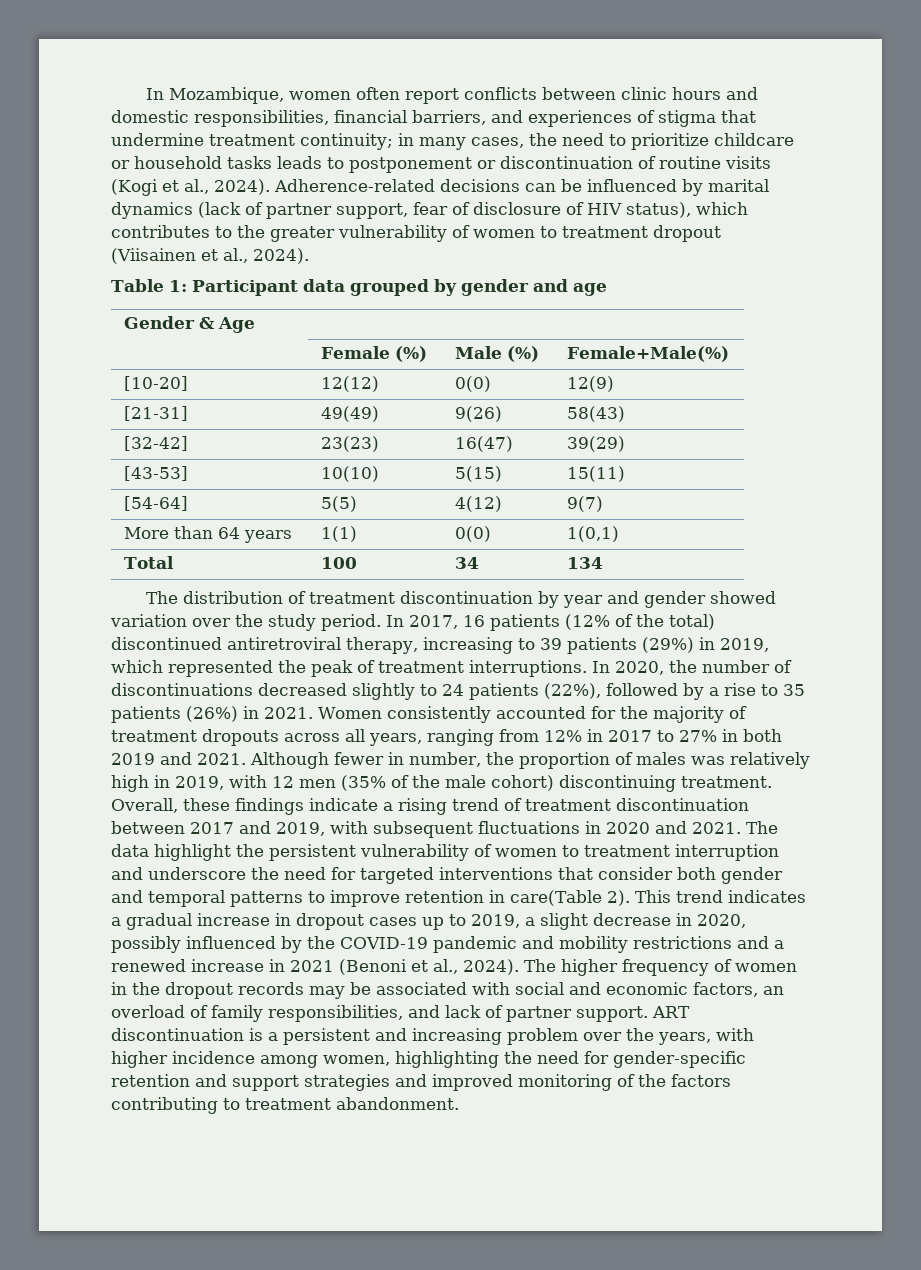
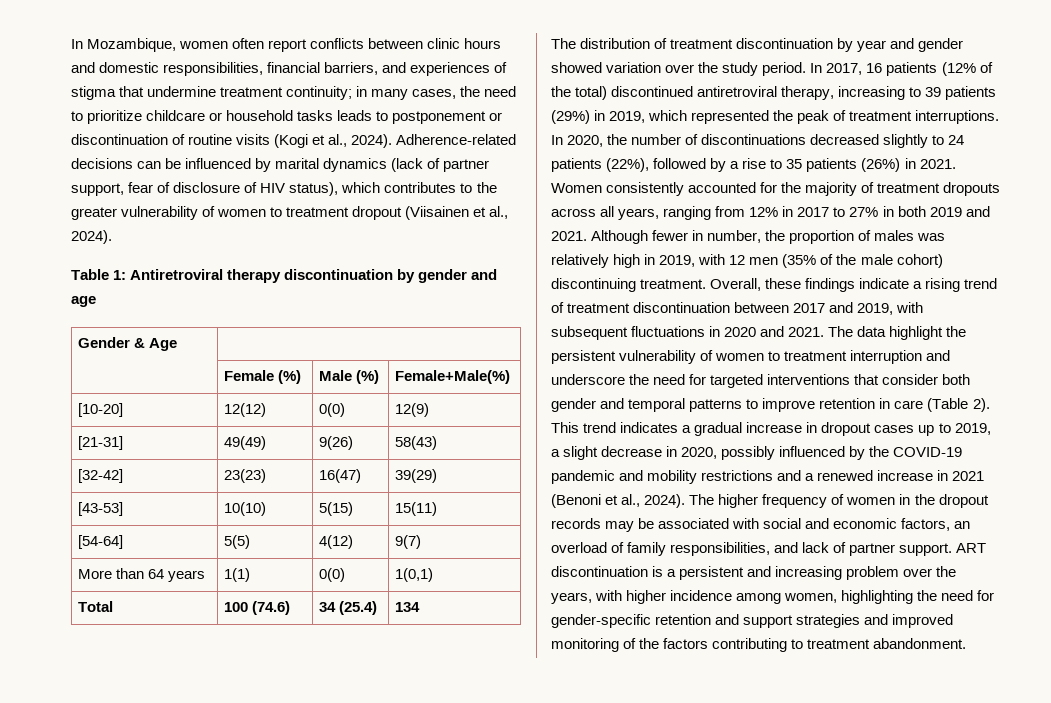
[191,279,429,296] Participant data grouped -> [130,269,394,283] Antiretroviral therapy discontinuation
(358, 563) none -> [252,601,291,615] (74.6)
(480, 563) none -> [339,601,378,615] (25.4)
[510,890,602,906] care(Table -> [894,398,969,412] care (Table

